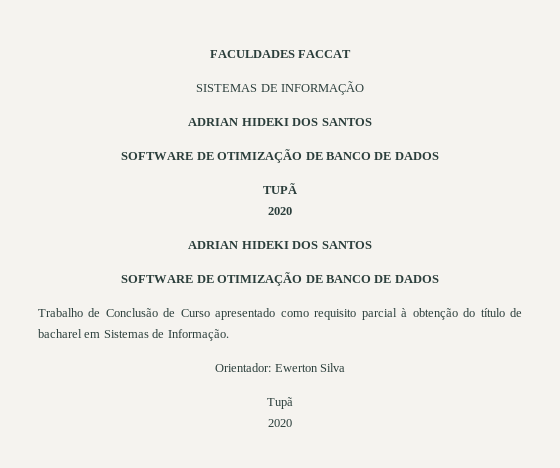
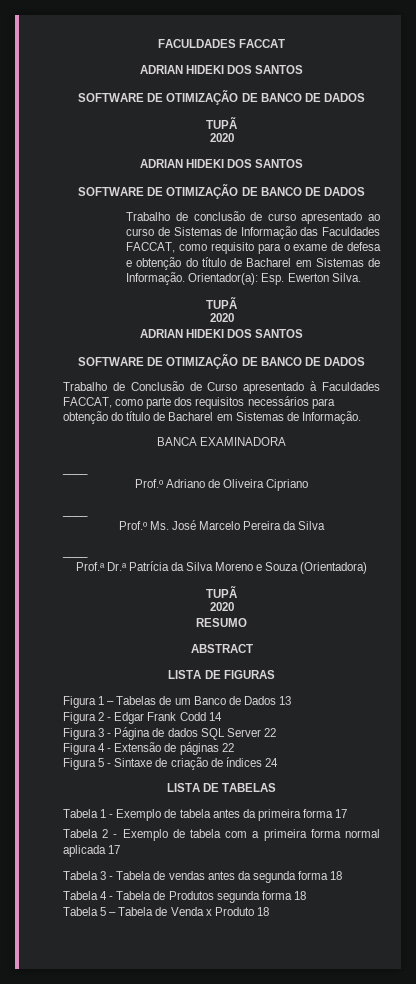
[196,81,364,95] // SISTEMAS DE INFORMAÇÃO -> (286, 43) none
(439, 279) none -> [126,211,380,224] [126,226,380,239] [126,242,381,254] [126,257,381,270] [126,272,361,285] [206,297,237,309] [209,313,234,322] [139,329,304,338] [78,354,365,369] // Trabalho de conclusão de curso apresentado ao curso de Sistemas de Informação das Faculdades FACCAT, como requisito para o exame de defesa e obtenção do título de Bacharel em Sistemas de Informação. Orientador(a): Esp. Ewerton Silva. // TUPÃ // 2020 // ADRIAN HIDEKI DOS SANTOS // SOFTWARE DE OTIMIZAÇÃO DE BANCO DE DADOS
[280,308,522,320] [38,329,82,338] como requisito parcial à obtenção do título de bacharel -> [310,381,380,391] [63,396,335,409] [63,411,214,424] à Faculdades FACCAT, como parte dos requisitos necessários para obtenção do título de Bacharel
[215,363,345,372] [267,397,293,409] [268,419,292,427] Orientador: Ewerton Silva // Tupã // 2020 -> [156,437,287,446] [62,472,88,475] [134,479,309,491] [62,514,88,517] [118,520,326,530] [62,555,88,558] [75,561,368,574] [206,586,237,598] [209,602,234,611] [196,618,247,627] [190,644,253,653] [168,670,275,679] [63,696,291,708] [63,712,222,724] [63,727,276,740] [63,742,234,755] [63,757,278,770] [166,783,277,792] [63,809,348,821] [63,829,380,841] [63,845,121,857] [63,871,343,883] [63,891,306,903] [63,907,269,916] BANCA EXAMINADORA // ____ // Prof.º Adriano de Oliveira Cipriano // ____ // Prof.º Ms. José Marcelo Pereira da Silva // ____ // Prof.ª Dr.ª Patrícia da Silva Moreno e Souza (Orientadora) // TUPÃ // 2020 // RESUMO // ABSTRACT // LISTA DE FIGURAS // Figura 1 – Tabelas de um Banco de Dados 13 // Figura 2 - Edgar Frank Codd 14 // Figura 3 - Página de dados SQL Server 22 // Figura 4 - Extensão de páginas 22 // Figura 5 - Sintaxe de criação de índices 24 // LISTA DE TABELAS // Tabela 1 - Exemplo de tabela antes da primeira forma 17 // Tabela 2 - Exemplo de tabela com a primeira forma normal aplicada 17 // Tabela 3 - Tabela de vendas antes da segunda forma 18 // Tabela 4 - Tabela de Produtos segunda forma 18 // Tabela 5 – Tabela de Venda x Produto 18

